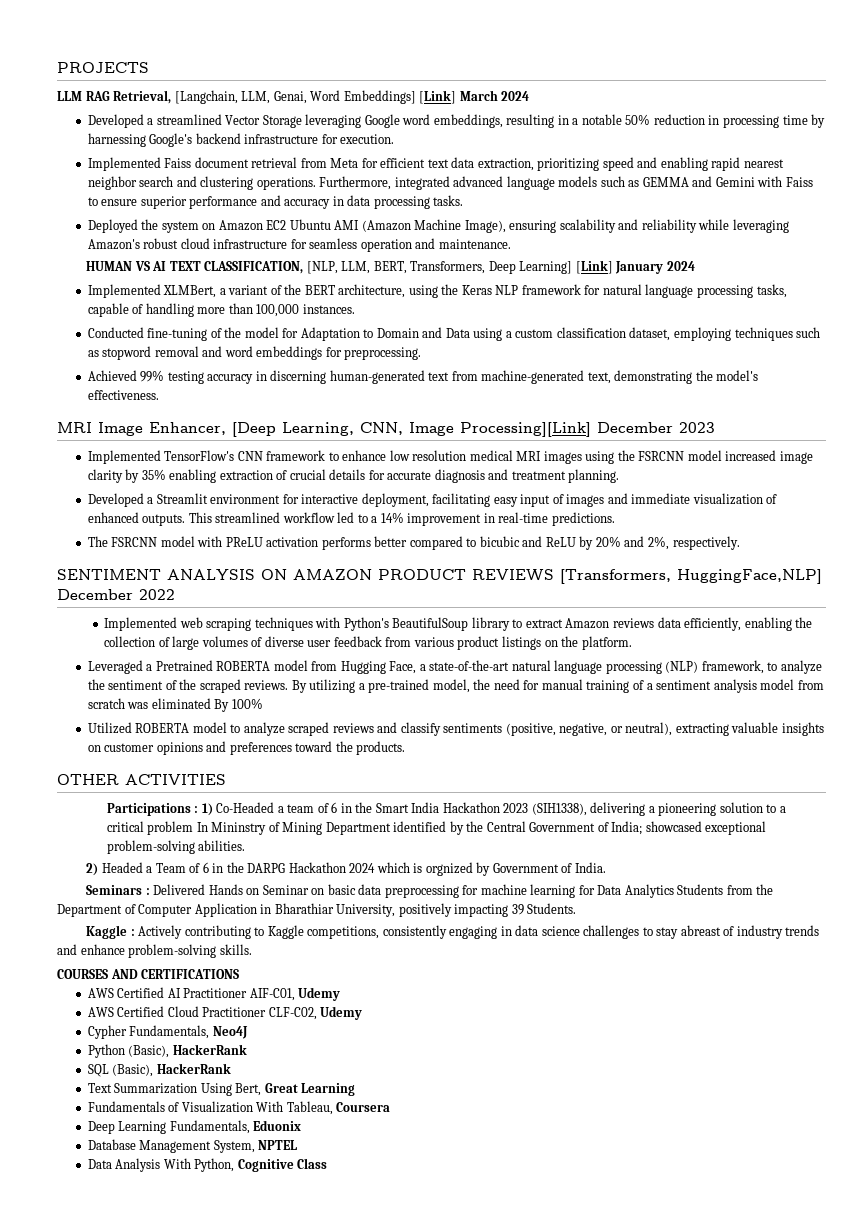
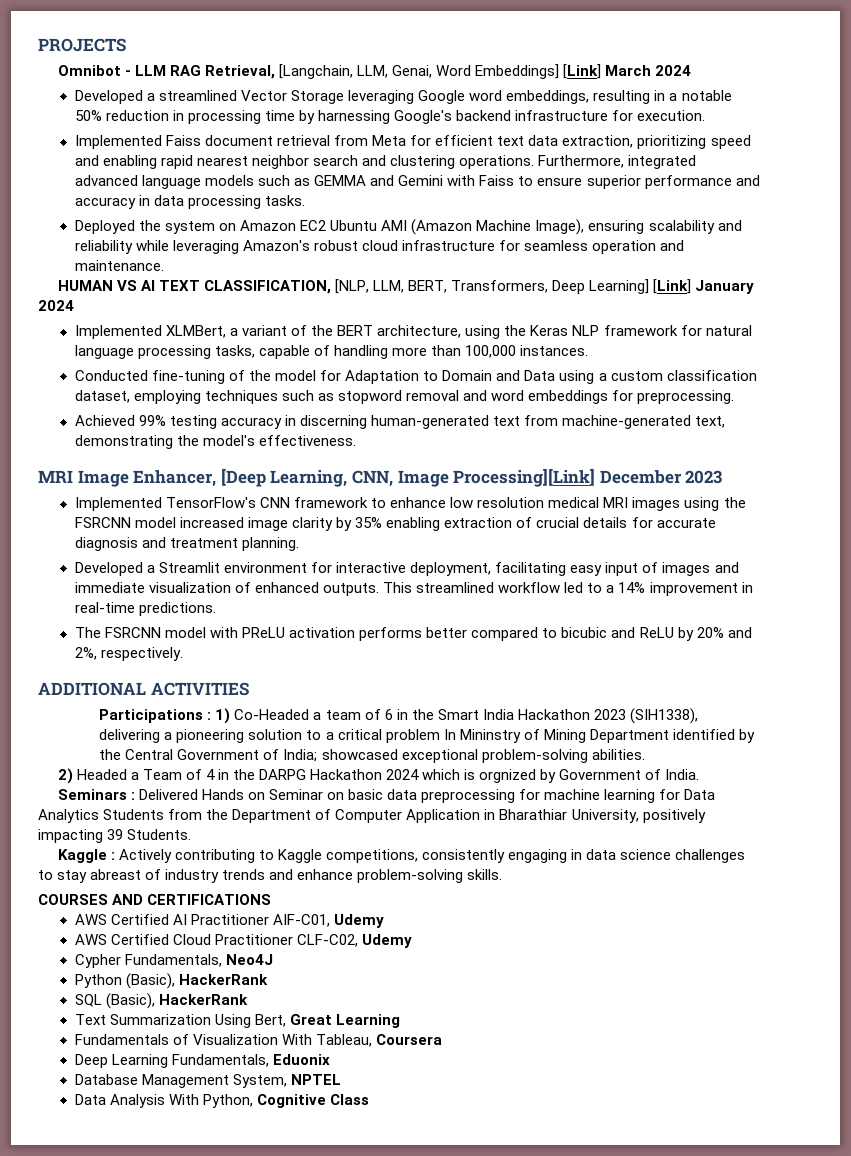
(149, 67) none -> [57,65,131,76] Omnibot -
[57,569,822,584] [57,589,175,600] [104,617,813,631] [104,636,632,650] [87,660,822,674] [87,679,824,693] [87,698,263,712] [87,722,824,736] [87,741,406,755] [57,774,119,785] SENTIMENT ANALYSIS ON AMAZON PRODUCT REVIEWS [Transformers, HuggingFace,NLP] December 2022 // Implemented web scraping techniques with Python's BeautifulSoup library to extract Amazon reviews data efficiently, enabling the collection of large volumes of diverse user feedback from various product listings on the platform. // Leveraged a Pretrained ROBERTA model from Hugging Face, a state-of-the-art natural language processing (NLP) framework, to analyze the sentiment of the scraped reviews. By utilizing a pre-trained model, the need for manual training of a sentiment analysis model from scratch was eliminated By 100% // Utilized ROBERTA model to analyze scraped reviews and classify sentiments (positive, negative, or neutral), extracting valuable insights on customer opinions and preferences toward the products. // OTHER -> [38,682,146,696] ADDITIONAL
[202,862,209,873] 6 -> [205,769,215,780] 4

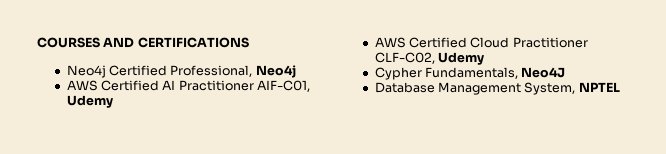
[38,38,126,52] [57,64,692,79] [74,90,732,104] [74,110,706,124] [74,135,751,149] [74,155,697,169] [74,175,760,189] [74,195,306,209] [74,219,742,235] [74,240,685,254] [74,260,164,271] [57,279,755,294] [38,300,74,311] [74,325,752,339] [74,345,589,359] [74,370,757,384] [74,390,735,404] [74,415,726,429] [74,435,357,449] [38,468,723,487] [74,497,746,511] [74,517,716,531] [74,537,300,551] [74,562,739,576] [74,582,753,596] [74,602,216,616] [74,627,752,641] [74,647,183,661] [38,682,249,696] [99,708,698,724] [99,729,755,743] [99,749,645,763] [57,768,700,784] [57,789,716,803] [38,809,706,823] [38,829,192,843] [57,849,746,863] [38,869,503,883] PROJECTS // Omnibot - LLM RAG Retrieval, [Langchain, LLM, Genai, Word Embeddings] [Link] March 2024 // Developed a streamlined Vector Storage leveraging Google word embeddings, resulting in a notable 50% reduction in processing time by harnessing Google's backend infrastructure for execution. // Implemented Faiss document retrieval from Meta for efficient text data extraction, prioritizing speed and enabling rapid nearest neighbor search and clustering operations. Furthermore, integrated advanced language models such as GEMMA and Gemini with Faiss to ensure superior performance and accuracy in data processing tasks. // Deployed the system on Amazon EC2 Ubuntu AMI (Amazon Machine Image), ensuring scalability and reliability while leveraging Amazon's robust cloud infrastructure for seamless operation and maintenance. // HUMAN VS AI TEXT CLASSIFICATION, [NLP, LLM, BERT, Transformers, Deep Learning] [Link] January 2024 // Implemented XLMBert, a variant of the BERT architecture, using the Keras NLP framework for natural language processing tasks, capable of handling more than 100,000 instances. // Conducted fine-tuning of the model for Adaptation to Domain and Data using a custom classification dataset, employing techniques such as stopword removal and word embeddings for preprocessing. // Achieved 99% testing accuracy in discerning human-generated text from machine-generated text, demonstrating the model's effectiveness. // MRI Image Enhancer, [Deep Learning, CNN, Image Processing][Link] December 2023 // Implemented TensorFlow's CNN framework to enhance low resolution medical MRI images using the FSRCNN model increased image clarity by 35% enabling extraction of crucial details for accurate diagnosis and treatment planning. // Developed a Streamlit environment for interactive deployment, facilitating easy input of images and immediate visualization of enhanced outputs. This streamlined workflow led to a 14% improvement in real-time predictions. // The FSRCNN model with PReLU activation performs better compared to bicubic and ReLU by 20% and 2%, respectively. // ADDITIONAL ACTIVITIES // Participations : 1) Co-Headed a team of 6 in the Smart India Hackathon 2023 (SIH1338), delivering a pioneering solution to a critical problem In Mininstry of Mining Department identified by the Central Government of India; showcased exceptional problem-solving abilities. // 2) Headed a Team of 4 in the DARPG Hackathon 2024 which is orgnized by Government of India. // Seminars : Delivered Hands on Seminar on basic data preprocessing for machine learning for Data Analytics Students from the Department of Computer Application in Bharathiar University, positively impacting 39 Students. // Kaggle : Actively contributing to Kaggle competitions, consistently engaging in data science challenges to stay abreast of industry trends and enhance problem-solving skills. // -> (37, 42) none
(272, 899) none -> [66,65,296,78] // Neo4j Certified Professional, Neo4j
[74,973,269,989] [74,993,249,1009] [74,1014,401,1028] [74,1034,443,1047] [74,1054,331,1068] [74,1074,342,1088] [74,1094,370,1108] Python (Basic), HackerRank // SQL (Basic), HackerRank // Text Summarization Using Bert, Great Learning // Fundamentals of Visualization With Tableau, Coursera // Deep Learning Fundamentals, Eduonix // Database Management System, NPTEL // Data Analysis With Python, Cognitive Class -> [374,82,620,95] Database Management System, NPTEL

